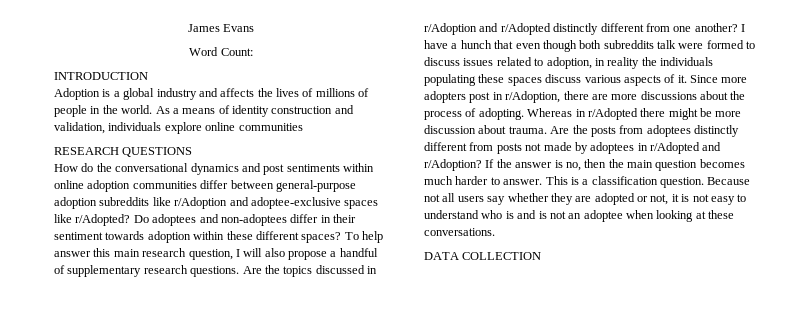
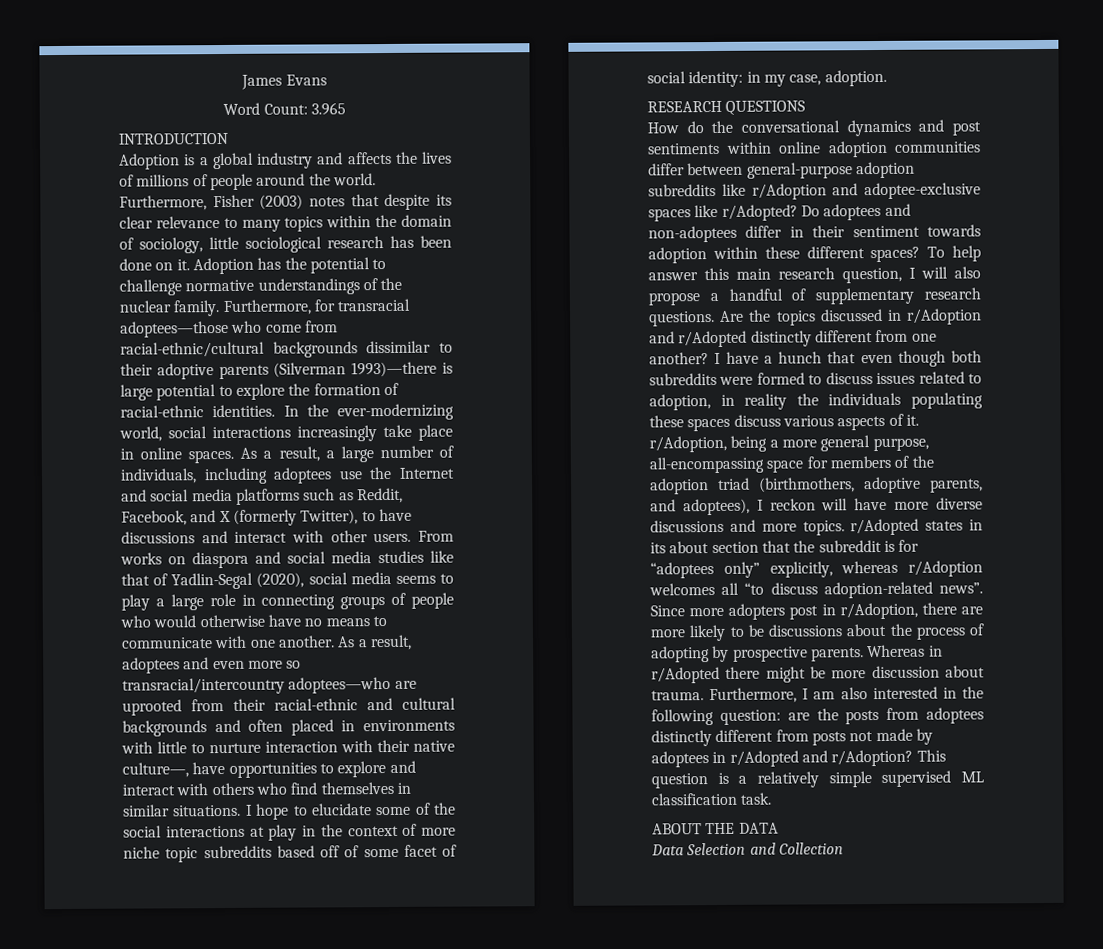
(253, 52) none -> [310,102,346,116] 3.965
[90,105,354,117] [54,122,303,134] in the world. As a means of identity construction and validation, individuals explore online communities -> [256,173,376,186] [119,193,452,211] [119,214,452,232] [119,235,452,254] [119,257,387,275] [119,277,403,296] [119,298,411,317] [120,320,338,338] [120,340,454,358] [120,361,454,380] [120,382,399,401] [120,403,454,421] [119,424,453,442] [120,445,454,464] [120,466,455,485] [121,487,403,505] [121,508,412,526] [121,530,454,544] [120,550,454,569] [121,571,454,590] [121,592,454,611] [120,614,387,628] [121,634,412,651] [122,657,302,674] [122,676,417,695] [122,697,456,716] [122,719,455,737] [121,739,455,754] [122,760,416,778] [122,781,411,796] [123,802,456,820] [123,823,456,841] [123,844,457,863] [647,69,887,88] around the world. Furthermore, Fisher (2003) notes that despite its clear relevance to many topics within the domain of sociology, little sociological research has been done on it. Adoption has the potential to challenge normative understandings of the nuclear family. Furthermore, for transracial adoptees—those who come from racial-ethnic/cultural backgrounds dissimilar to their adoptive parents (Silverman 1993)—there is large potential to explore the formation of racial-ethnic identities. In the ever-modernizing world, social interactions increasingly take place in online spaces. As a result, a large number of individuals, including adoptees use the Internet and social media platforms such as Reddit, Facebook, and X (formerly Twitter), to have discussions and interact with other users. From works on diaspora and social media studies like that of Yadlin-Segal (2020), social media seems to play a large role in connecting groups of people who would otherwise have no means to communicate with one another. As a result, adoptees and even more so transracial/intercountry adoptees—who are uprooted from their racial-ethnic and cultural backgrounds and often placed in environments with little to nurture interaction with their native culture—, have opportunities to explore and interact with others who find themselves in similar situations. I hope to elucidate some of the social interactions at play in the context of more niche topic subreddits based off of some facet of social identity: in my case, adoption.
[657,40,676,49] talk -> (717, 379) none
(687, 79) none -> [649,435,929,453] [649,455,934,474] [650,476,983,495] [650,497,983,516] [650,518,983,536] [650,539,920,554] [650,560,983,579] [649,581,983,599] r/Adoption, being a more general purpose, all-encompassing space for members of the adoption triad (birthmothers, adoptive parents, and adoptees), I reckon will have more diverse discussions and more topics. r/Adopted states in its about section that the subreddit is for “adoptees only” explicitly, whereas r/Adoption welcomes all “to discuss adoption-related news”.
(638, 97) none -> [689,624,764,642] likely to be
[478,108,524,120] adopting. -> [651,645,864,663] adopting by prospective parents.
[550,126,570,134] Are -> [709,686,984,704] [651,709,810,726] Furthermore, I am also interested in the following question: are
[485,159,745,171] [424,176,751,188] [424,193,747,205] [424,210,735,222] [424,228,495,236] [424,252,542,260] If the answer is no, then the main question becomes much harder to answer. This is a classification question. Because not all users say whether they are adopted or not, it is not easy to understand who is and is not an adoptee when looking at these conversations. // DATA COLLECTION -> [916,749,946,762] [651,770,984,789] [651,792,773,806] [652,822,779,835] [651,842,844,856] This question is a relatively simple supervised ML classification task. // ABOUT THE DATA // Data Selection and Collection

